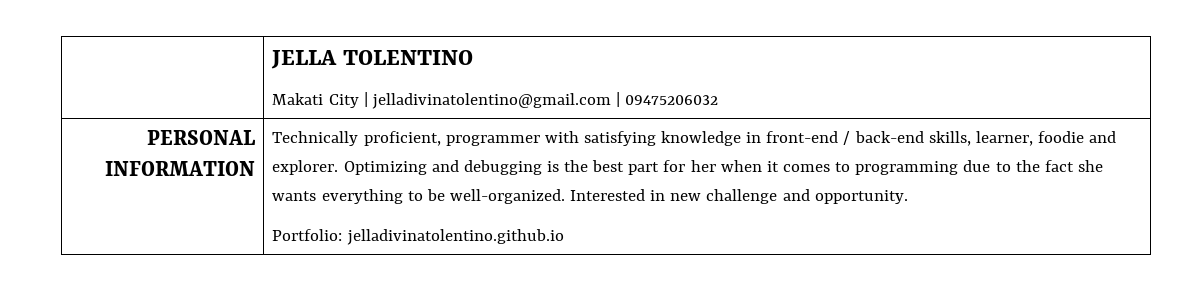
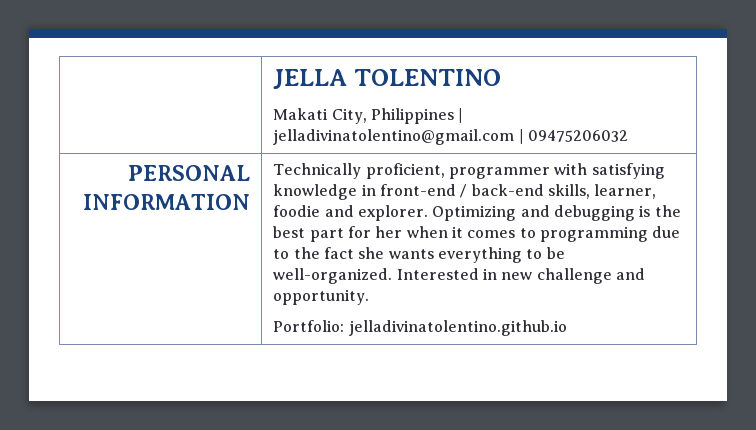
[328,94,359,108] City -> [331,108,454,124] City, Philippines

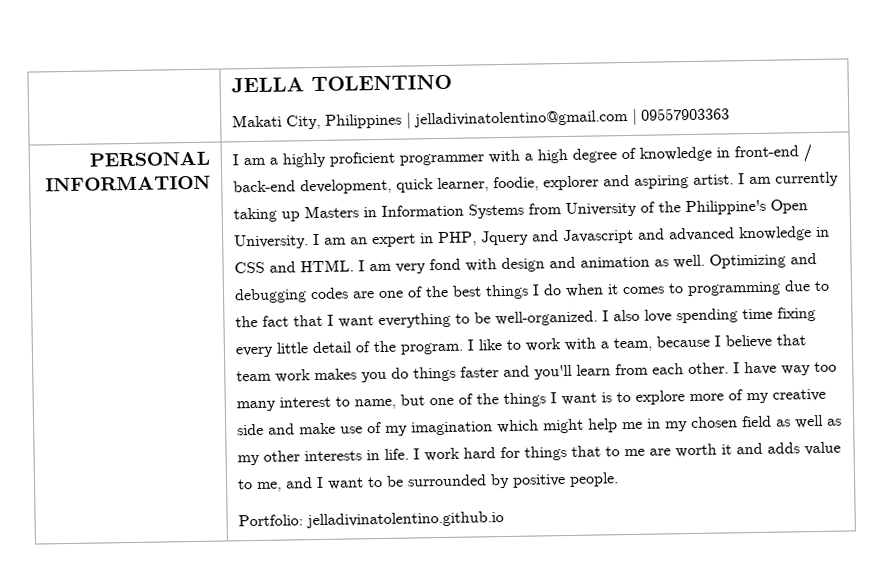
[527,130,628,142] 09475206032 -> [640,107,730,121] 09557903363
[273,163,665,179] Technically proficient, programmer with satisfying -> [231,147,636,168] I am a highly proficient programmer with a high degree of
[547,184,657,199] [273,205,681,221] [273,226,403,242] skills, learner, foodie and explorer. Optimizing and debugging is the best part for her -> [299,171,839,195] [232,199,808,223] [233,226,830,250] [233,252,817,274] [233,284,562,304] development, quick learner, foodie, explorer and aspiring artist. I am currently taking up Masters in Information Systems from University of the Philippine's Open University. I am an expert in PHP, Jquery and Javascript and advanced knowledge in CSS and HTML. I am very fond with design and animation as well. Optimizing and debugging codes are one of the best things I do
[358,247,434,259] she wants -> [292,314,374,328] that I want
[396,268,645,284] [273,289,370,305] Interested in new challenge and opportunity. -> [601,307,816,324] [234,334,806,358] [235,361,837,383] [235,388,826,412] [236,414,842,436] [236,441,841,466] [236,472,619,493] I also love spending time fixing every little detail of the program. I like to work with a team, because I believe that team work makes you do things faster and you'll learn from each other. I have way too many interest to name, but one of the things I want is to explore more of my creative side and make use of my imagination which might help me in my chosen field as well as my other interests in life. I work hard for things that to me are worth it and adds value to me, and I want to be surrounded by positive people.

